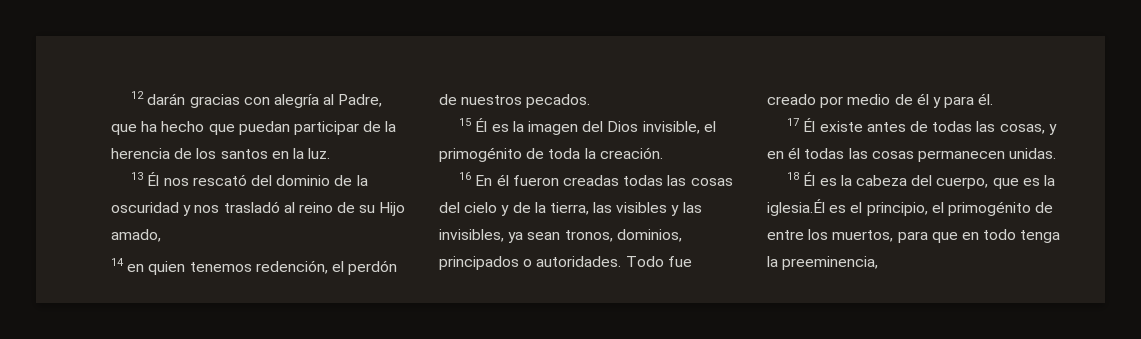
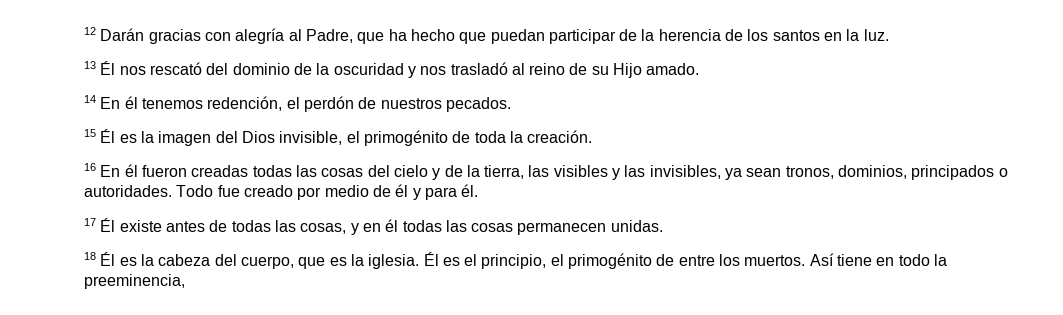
[147,93,186,105] darán -> [100,28,145,41] Darán
[111,229,161,242] amado, -> [646,63,700,75] amado.
[127,261,186,275] en quien -> [100,96,138,109] En él
[767,199,825,216] iglesia.Él -> [368,252,439,269] iglesia. Él
[832,230,958,243] muertos, para que -> [744,253,873,266] muertos. Así tiene
[1020,230,1061,243] tenga -> (930, 260) none

